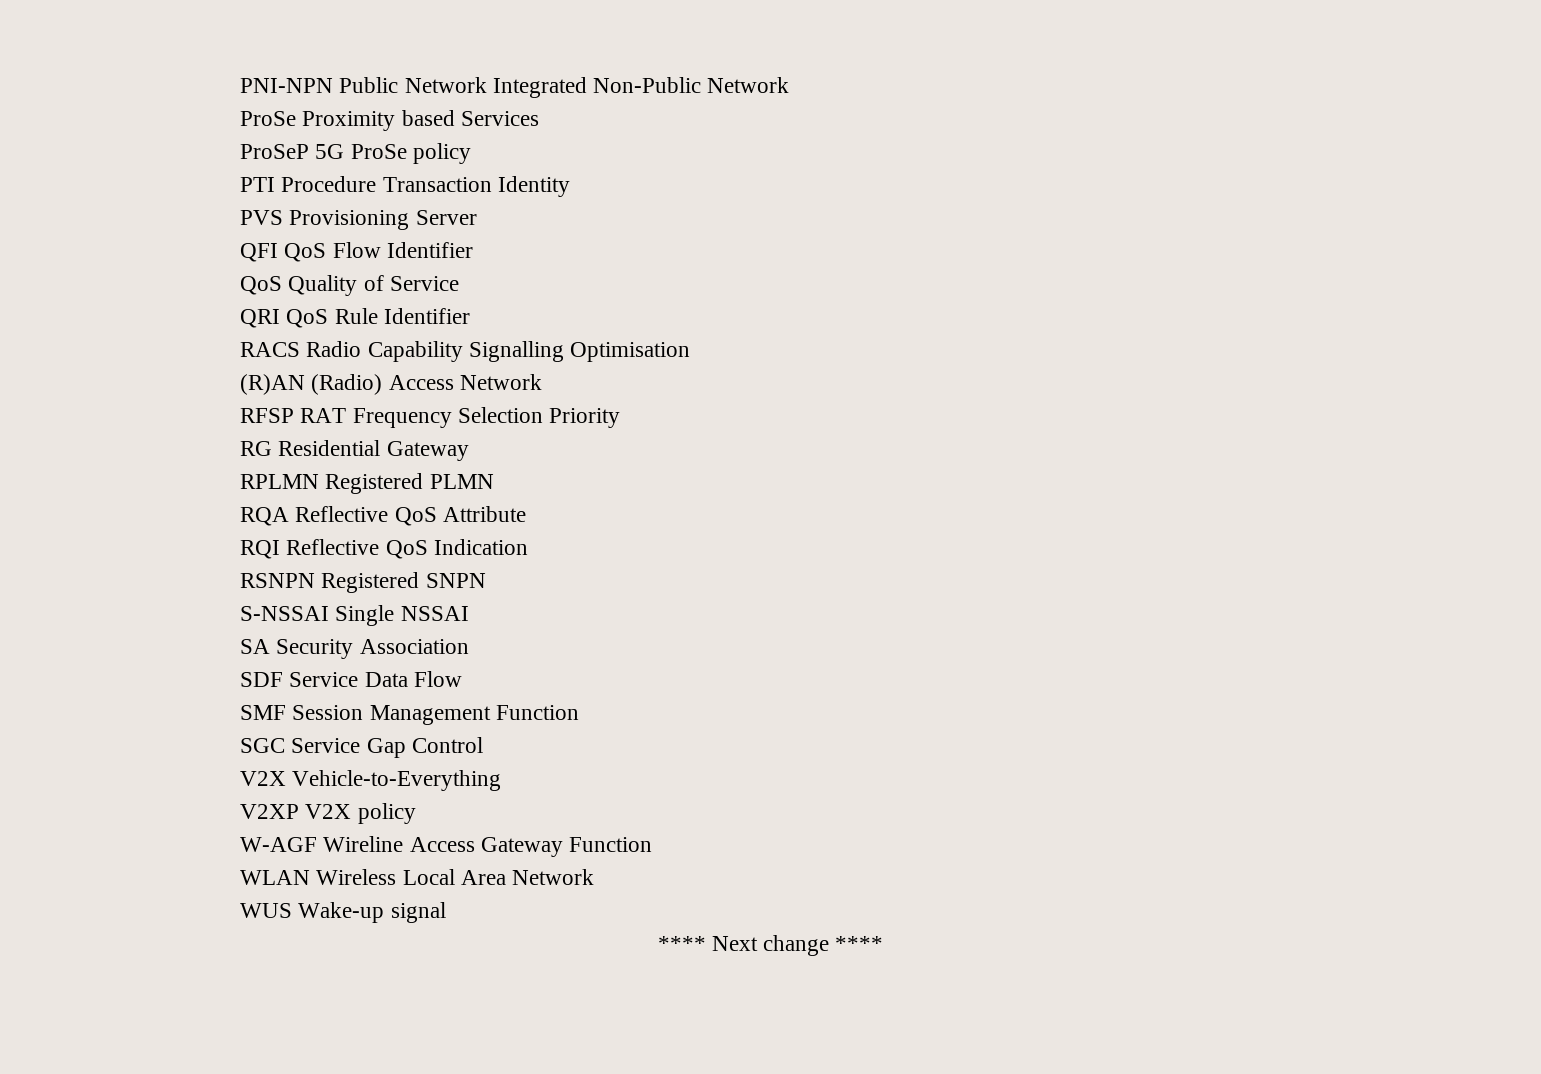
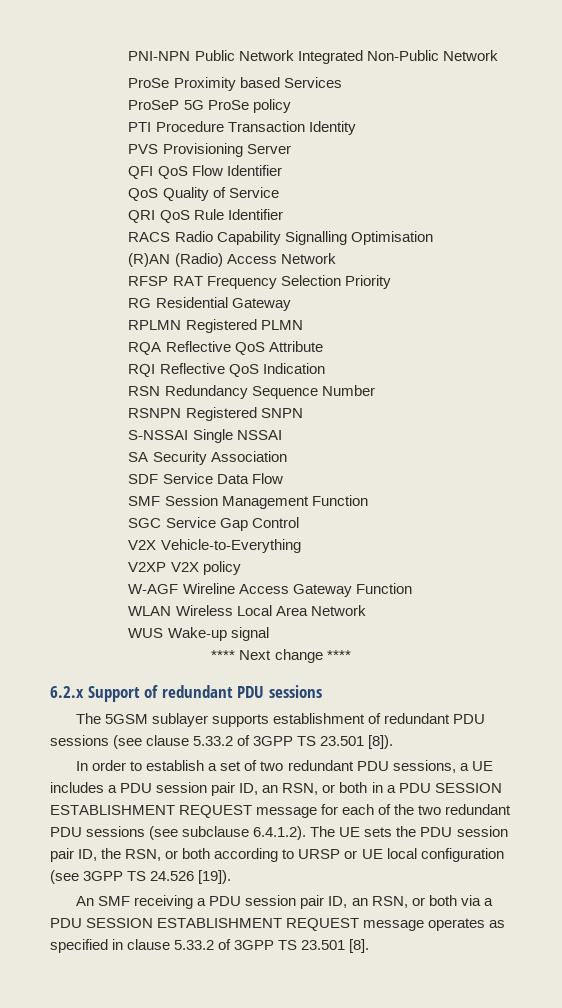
(528, 547) none -> [128,385,375,399] // RSN Redundancy Sequence Number
(884, 943) none -> [50,685,322,702] [76,713,486,727] [50,735,394,749] [76,760,493,773] [50,782,502,796] [50,804,512,818] [50,826,508,840] [50,848,504,862] [50,870,232,884] [76,895,493,909] [50,918,506,931] [50,939,370,953] // 6.2.x Support of redundant PDU sessions // The 5GSM sublayer supports establishment of redundant PDU sessions (see clause 5.33.2 of 3GPP TS 23.501 [8]). // In order to establish a set of two redundant PDU sessions, a UE includes a PDU session pair ID, an RSN, or both in a PDU SESSION ESTABLISHMENT REQUEST message for each of the two redundant PDU sessions (see subclause 6.4.1.2). The UE sets the PDU session pair ID, the RSN, or both according to URSP or UE local configuration (see 3GPP TS 24.526 [19]). // An SMF receiving a PDU session pair ID, an RSN, or both via a PDU SESSION ESTABLISHMENT REQUEST message operates as specified in clause 5.33.2 of 3GPP TS 23.501 [8].

